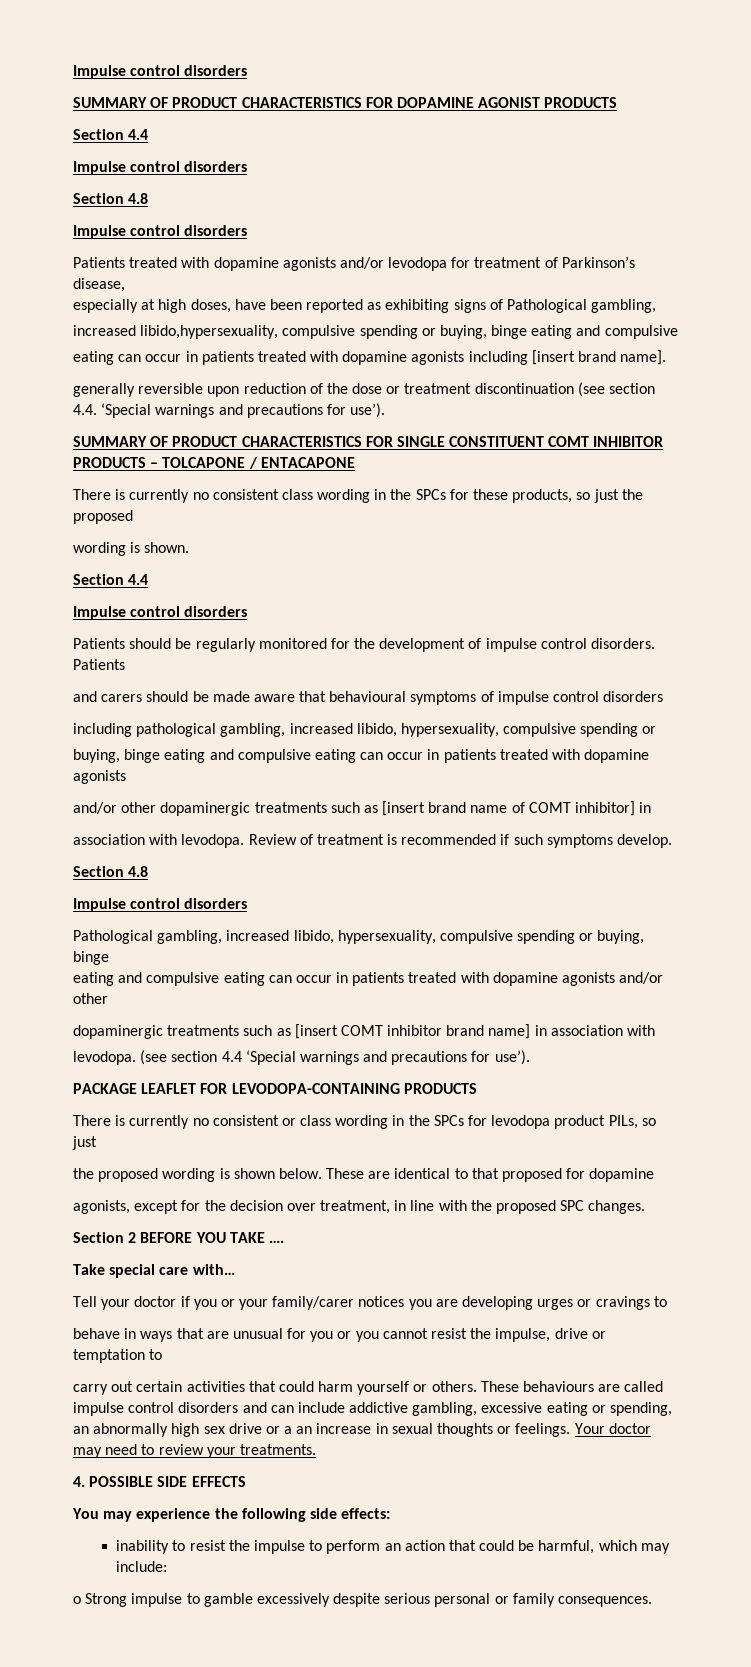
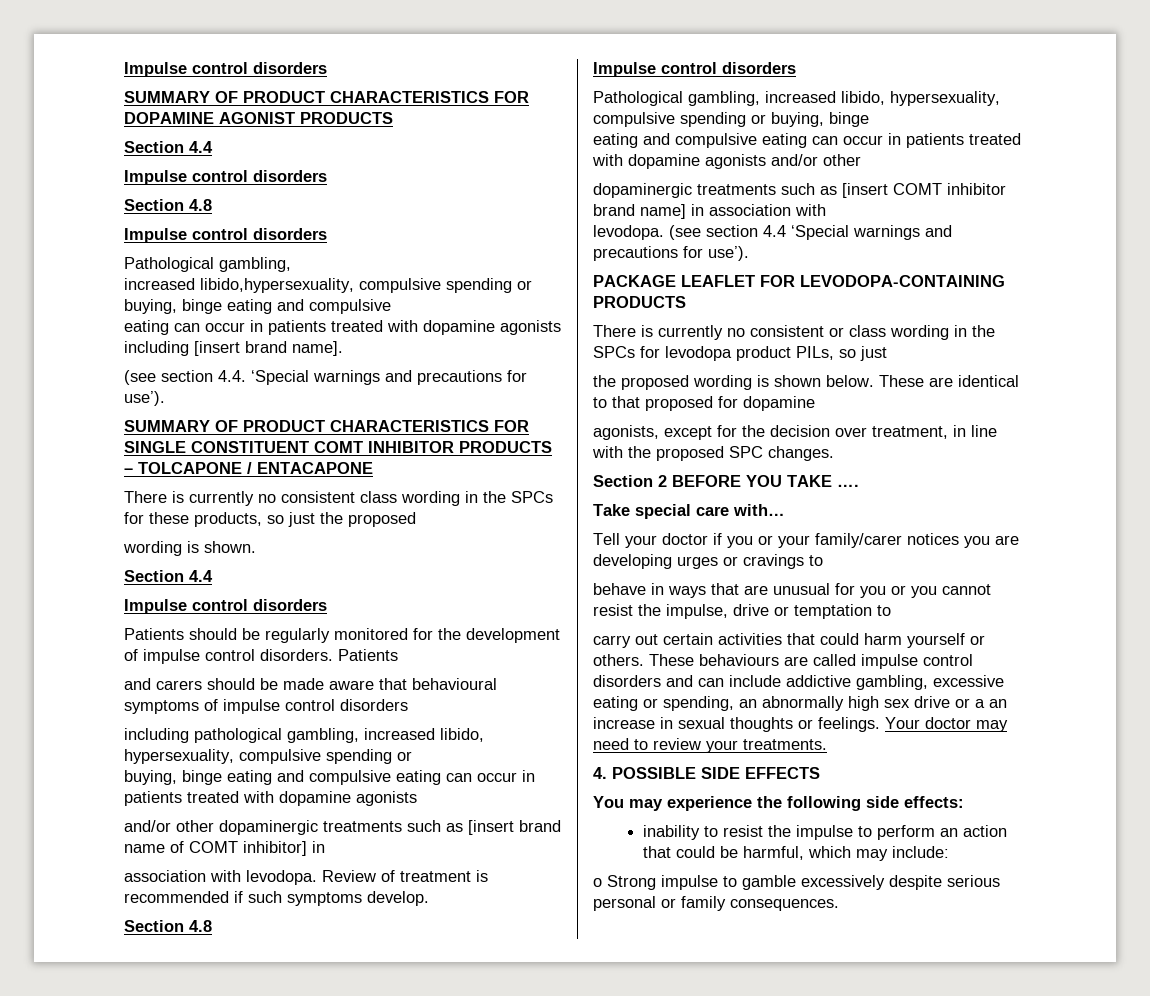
[73,256,635,271] [73,278,125,292] [73,299,503,313] Patients treated with dopamine agonists and/or levodopa for treatment of Parkinson’s disease, // especially at high doses, have been reported as exhibiting signs of -> (327, 234) none
[73,383,574,397] generally reversible upon reduction of the dose or treatment discontinuation -> (343, 348) none

